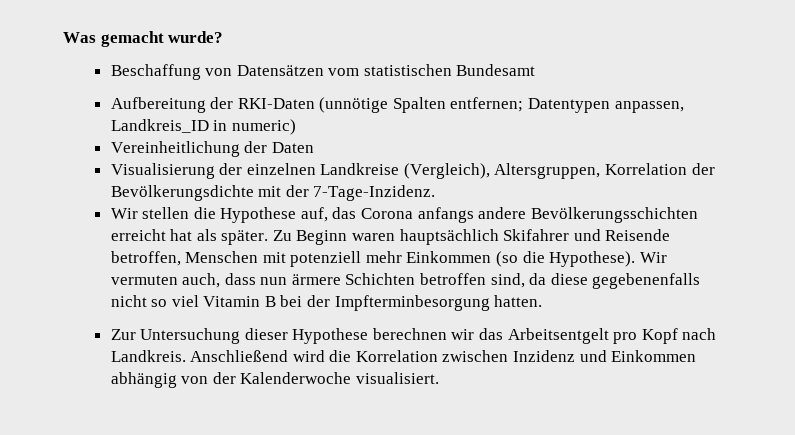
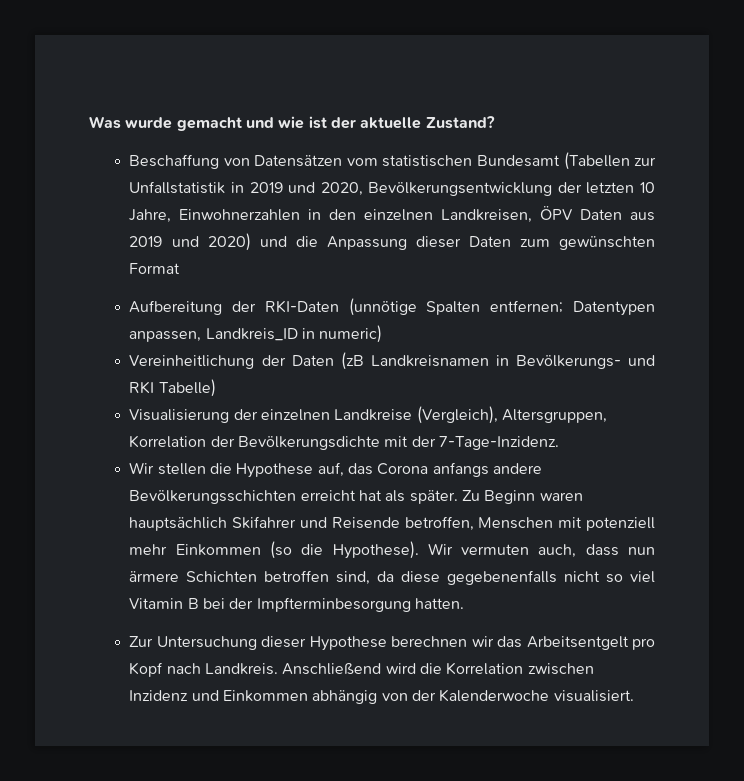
[100,31,224,47] gemacht wurde? -> [125,116,495,131] wurde gemacht und wie ist der aktuelle Zustand?
(536, 70) none -> [563,152,656,170] [129,181,656,196] [129,206,655,223] [129,233,656,251] [129,263,181,274] (Tabellen zur Unfallstatistik in 2019 und 2020, Bevölkerungsentwicklung der letzten 10 Jahre, Einwohnerzahlen in den einzelnen Landkreisen, ÖPV Daten aus 2019 und 2020) und die Anpassung dieser Daten zum gewünschten Format
(314, 147) none -> [340,352,656,370] [129,379,216,397] (zB Landkreisnamen in Bevölkerungs- und RKI Tabelle)

